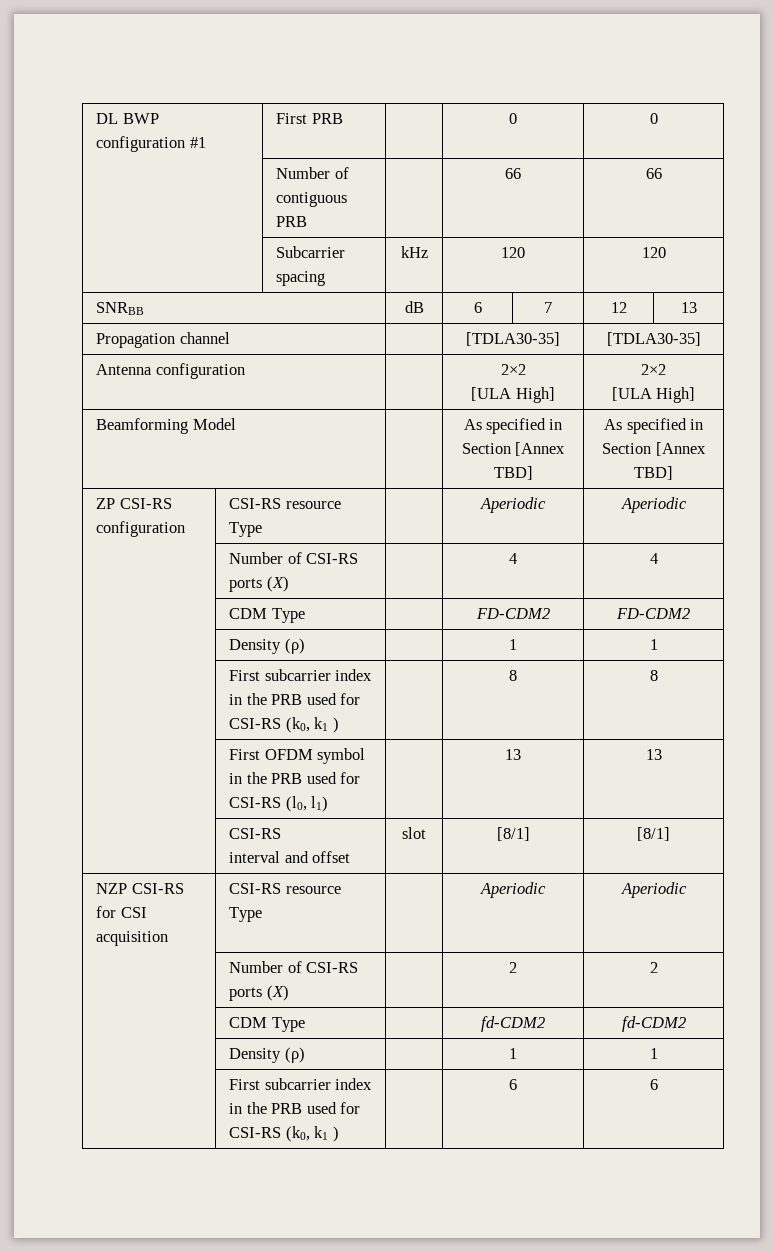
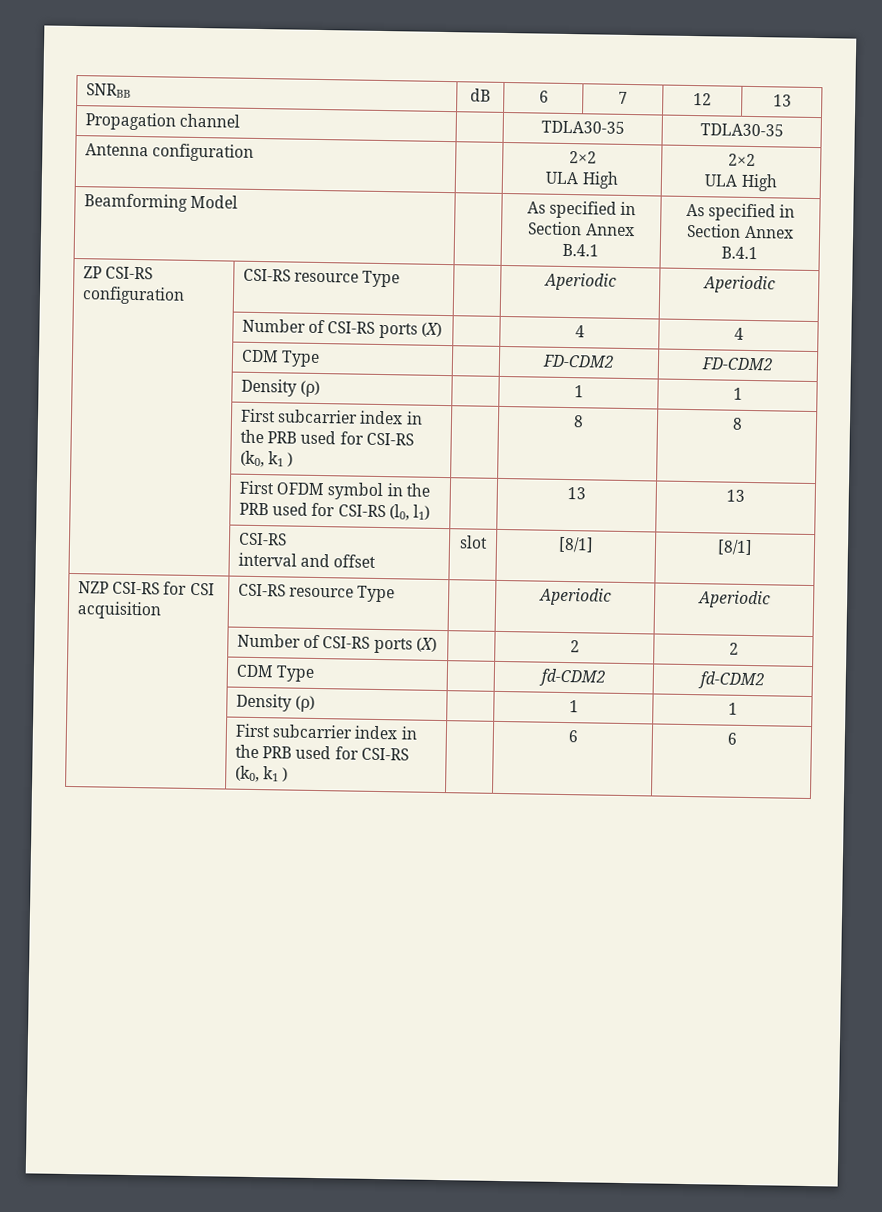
[96,113,159,124] [96,136,206,152] [276,113,343,124] [509,113,517,124] [649,113,658,124] [276,167,349,179] [276,192,348,207] [276,216,308,227] [505,168,521,179] [645,168,662,179] [276,246,346,258] [276,271,326,286] [400,246,428,258] [501,247,525,258] [641,247,666,258] DL BWP configuration #1 | First PRB | | 0 | 0 // | Number of contiguous PRB | | 66 | 66 // | Subcarrier spacing | kHz | 120 | 120 // -> (86, 90) none
[466,332,560,346] [606,332,701,346] [TDLA30-35] | [TDLA30-35] -> [540,120,625,134] [699,123,784,137] TDLA30-35 | TDLA30-35
[471,387,555,403] [641,364,666,375] [611,387,696,403] [ULA High] | 2×2 // [ULA High] -> [545,171,619,189] [727,153,756,167] [704,173,778,192] ULA High | 2×2 // ULA High
[515,442,566,456] [493,466,533,480] [604,418,703,434] [602,442,706,456] [634,466,673,480] [Annex TBD] | As specified in Section [Annex TBD] -> [585,223,635,237] [562,243,599,257] [685,203,796,222] [687,223,794,239] [721,246,759,260] Annex B.4.1 | As specified in Section Annex B.4.1

